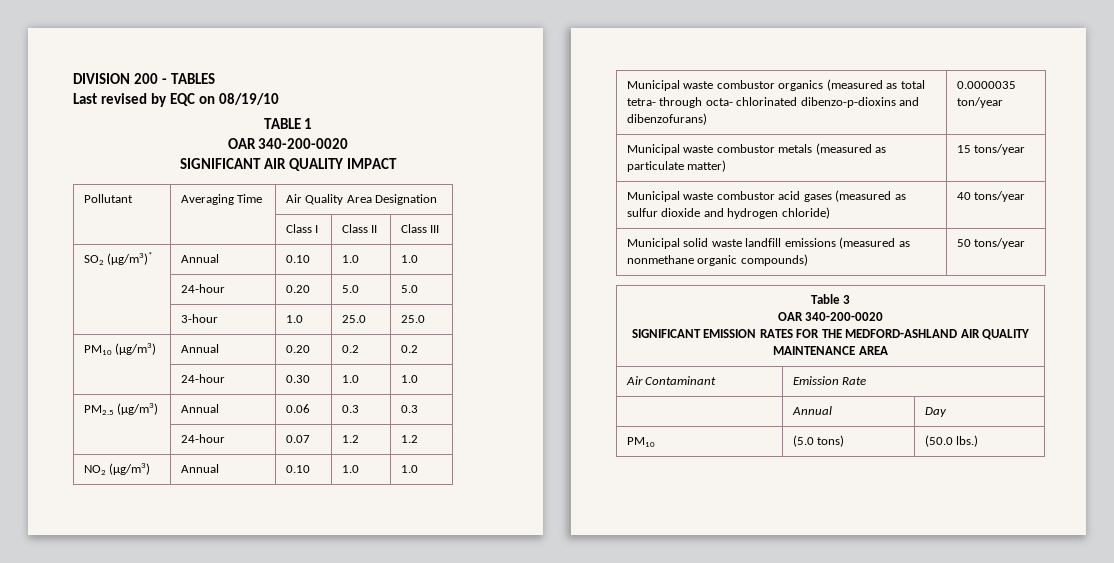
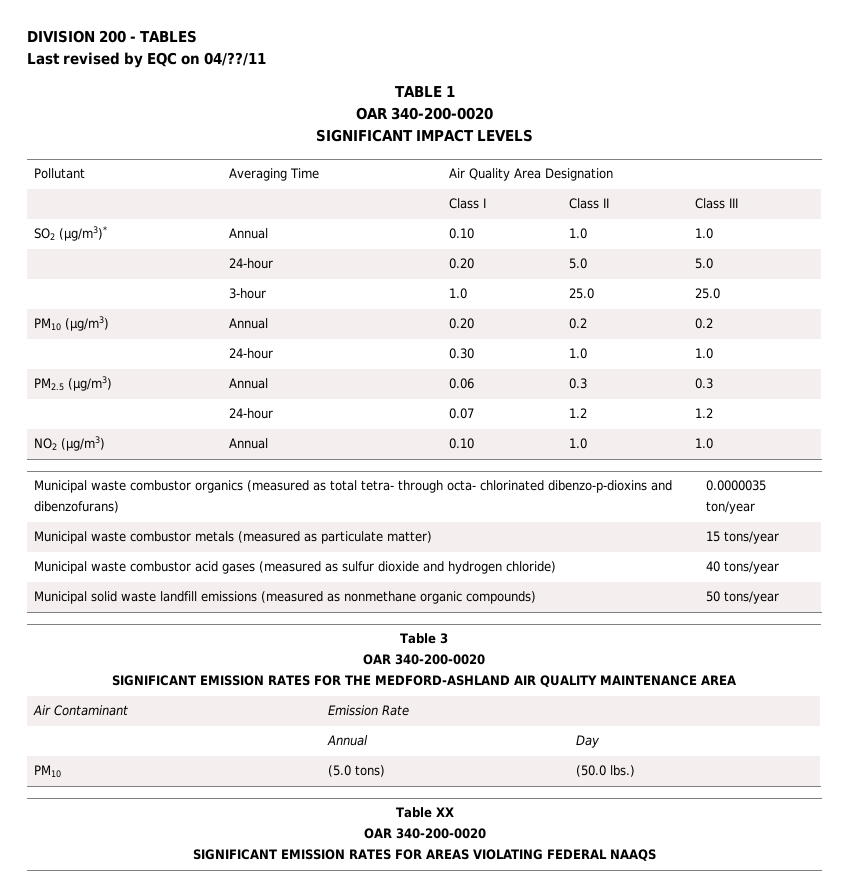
[218,93,279,105] 08/19/10 -> [204,52,266,66] 04/??/11
[264,158,343,171] AIR QUALITY -> (414, 135) none
(397, 163) none -> [476,129,533,142] LEVELS
(979, 441) none -> [395,807,454,818] [363,828,486,839] [192,849,657,861] // Table XX // OAR 340-200-0020 // SIGNIFICANT EMISSION RATES FOR AREAS VIOLATING FEDERAL NAAQS

